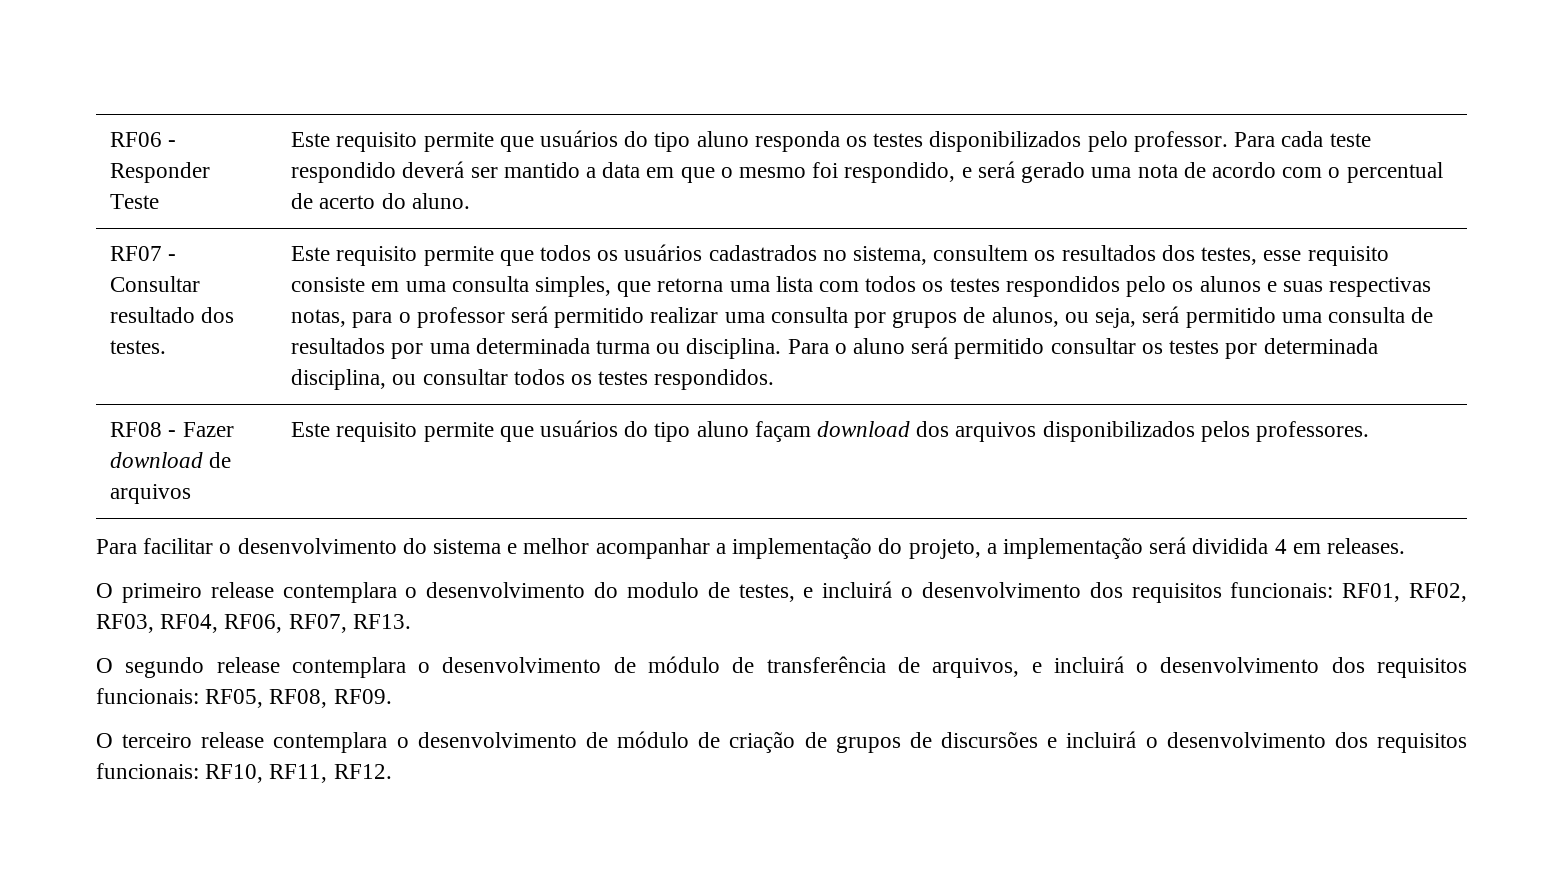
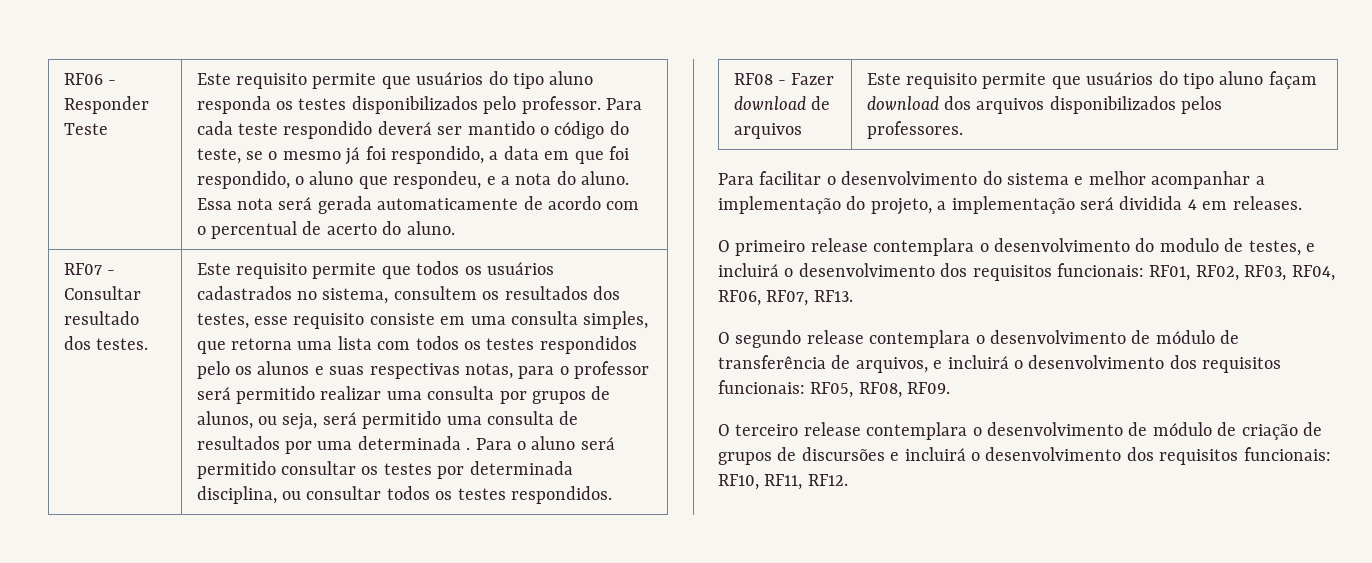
[585,161,1178,183] a data em que o mesmo foi respondido, e será gerado uma nota -> [539,121,629,139] [196,146,629,165] [196,171,630,189] [196,196,519,214] o código do teste, se o mesmo já foi respondido, a data em que foi respondido, o aluno que respondeu, e a nota do aluno. Essa nota será gerada automaticamente
[595,338,782,359] turma ou disciplina. -> [466,447,471,450] .

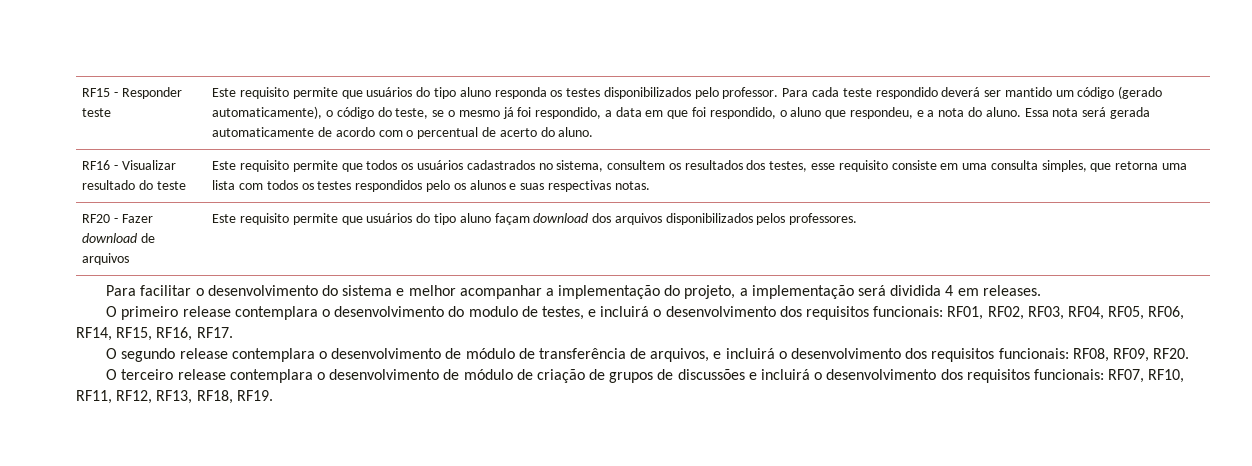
[63,73,103,85] RF06 -> [82,88,111,97] RF15
[63,123,108,135] Teste -> [82,108,112,117] teste
(535, 128) none -> [1055,86,1163,99] [212,106,323,119] um código (gerado automaticamente),
[63,263,115,275] [63,286,141,300] [63,311,139,325] [63,336,148,350] RF07 - Consultar resultado dos testes. -> [82,160,176,170] [82,180,186,190] RF16 - Visualizar resultado do teste
[464,361,650,379] [196,386,611,404] [196,411,579,430] [196,436,615,454] [196,461,573,479] [196,486,612,504] [733,73,773,85] notas, para o professor será permitido realizar uma consulta por grupos de alunos, ou seja, será permitido uma consulta de resultados por uma determinada . Para o aluno será permitido consultar os testes por determinada disciplina, ou consultar todos os testes respondidos. // RF08 -> [614,181,650,190] [82,214,111,223] notas. // RF20
[718,290,853,306] RF06, RF07, RF13. -> [1108,306,1185,320] [76,327,233,341] RF05, RF06, RF14, RF15, RF16, RF17.
[810,382,951,398] RF05, RF08, RF09. -> [1072,348,1190,362] RF08, RF09, RF20.
[801,447,1331,465] discursões e incluirá o desenvolvimento dos requisitos funcionais: -> [677,369,1145,383] discussões e incluirá o desenvolvimento dos requisitos funcionais: RF07,
[807,474,848,486] RF12. -> [116,390,273,404] RF12, RF13, RF18, RF19.

